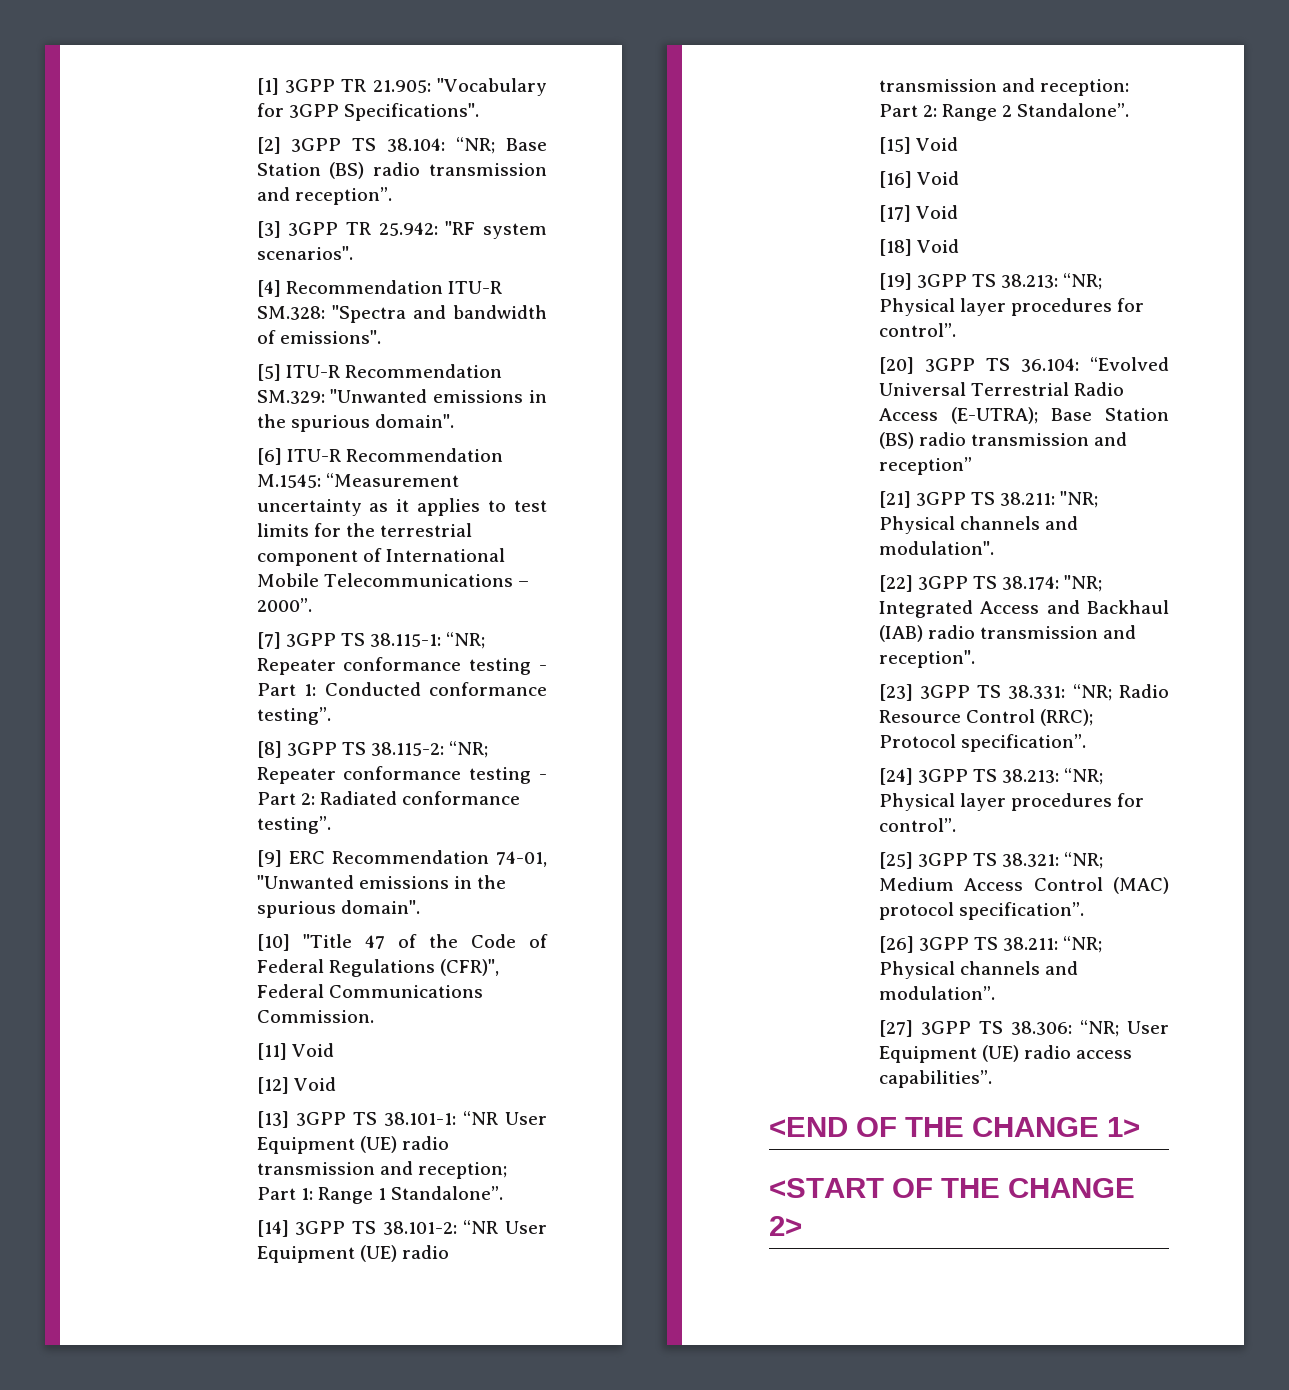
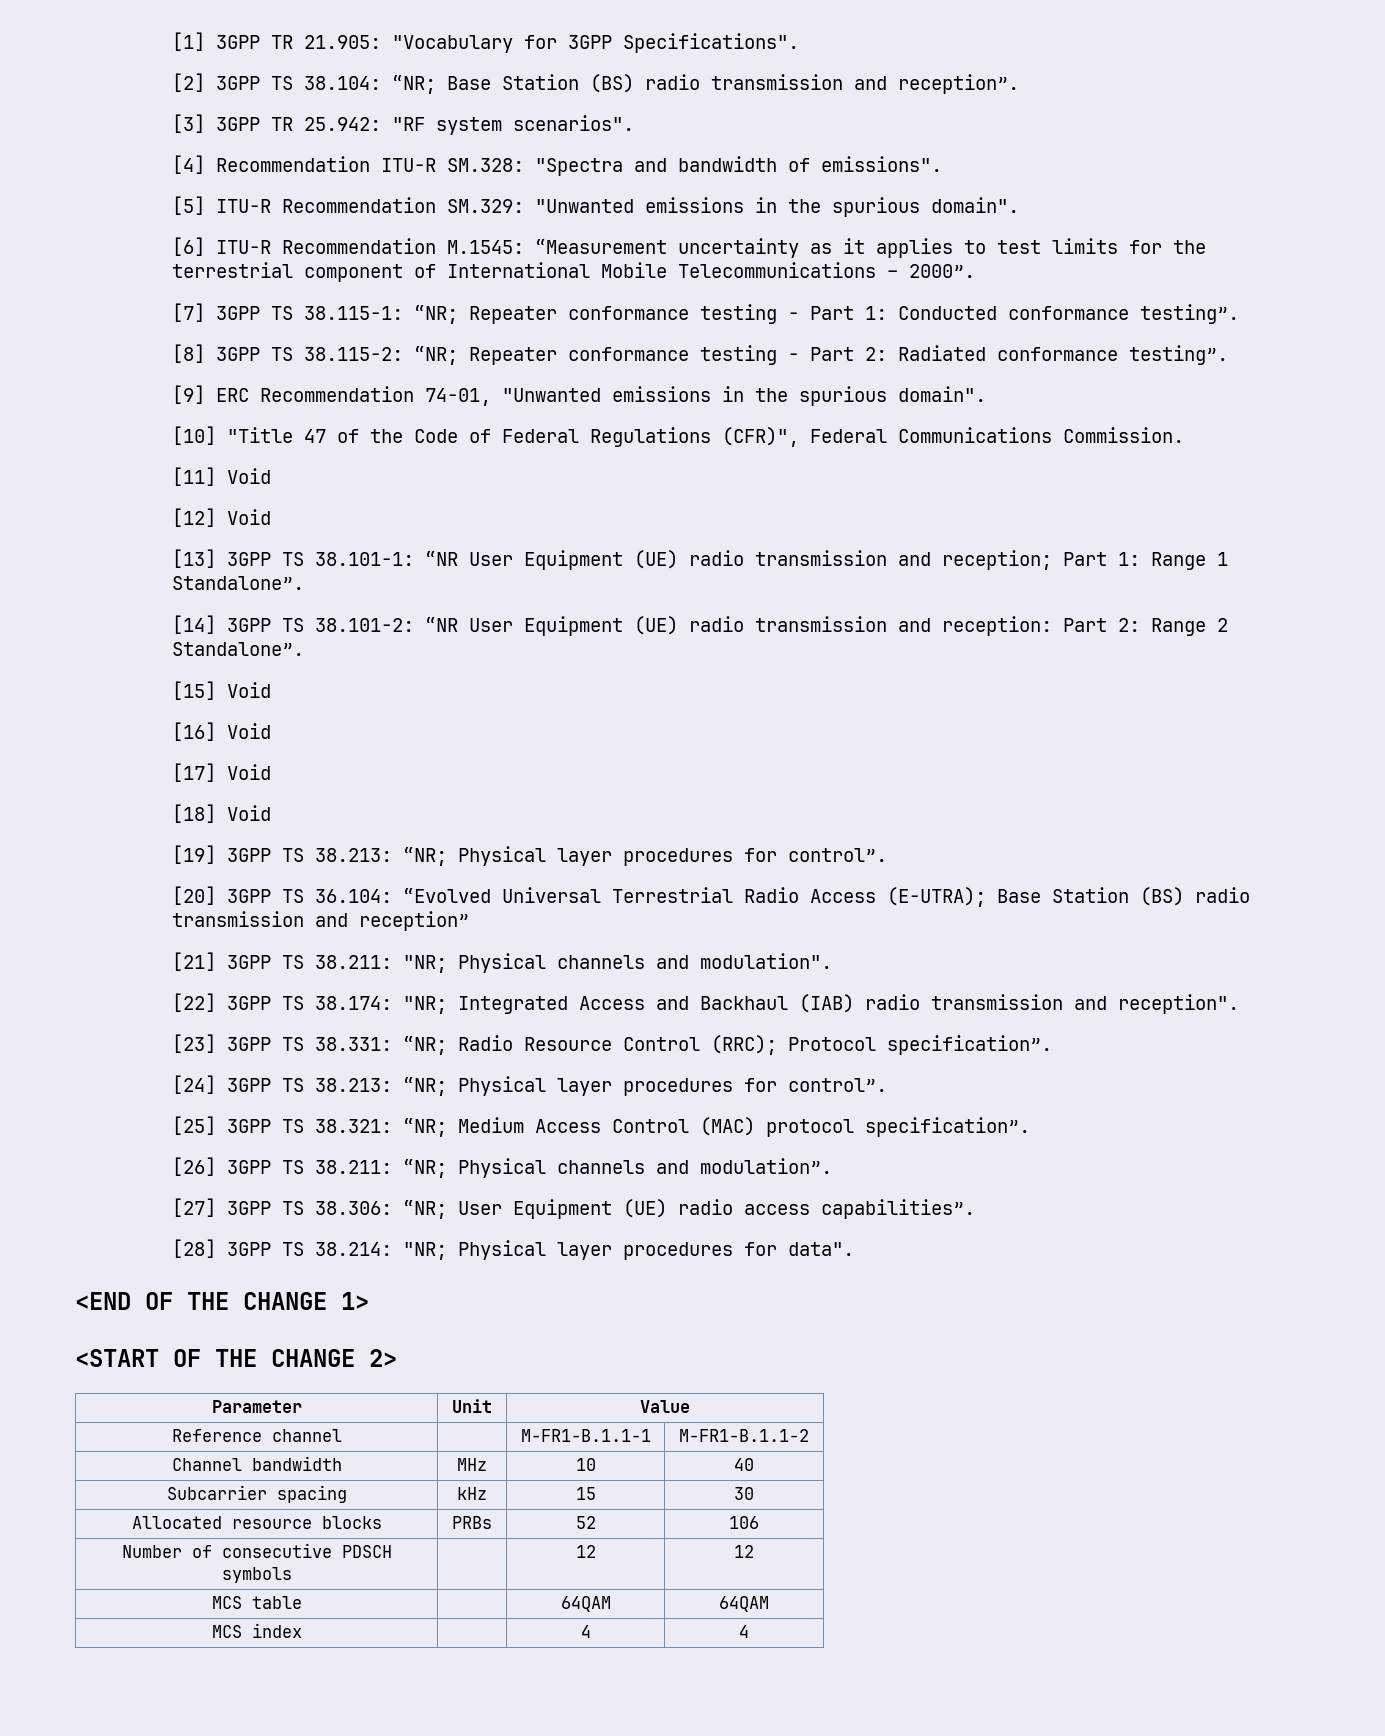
(992, 1079) none -> [172,1239,855,1260] // [28] 3GPP TS 38.214: "NR; Physical layer procedures for data".
(802, 1226) none -> [211,1400,302,1413] [452,1399,492,1413] [640,1400,690,1413] [171,1429,342,1442] [520,1429,651,1442] [679,1429,809,1442] [171,1456,342,1471] [457,1458,487,1471] [575,1458,596,1471] [734,1458,754,1471] [166,1485,347,1503] [457,1487,487,1500] [575,1487,596,1500] [734,1487,754,1500] [131,1516,382,1529] [452,1516,492,1529] [575,1516,596,1529] [729,1516,759,1529] [121,1543,392,1558] [221,1567,292,1583] [575,1545,596,1558] [734,1545,754,1558] [211,1596,302,1609] [560,1596,611,1612] [719,1596,769,1612] [211,1623,302,1638] [580,1625,591,1638] [739,1625,749,1638] // Parameter | Unit | Value // Reference channel | | M-FR1-B.1.1-1 | M-FR1-B.1.1-2 // Channel bandwidth | MHz | 10 | 40 // Subcarrier spacing | kHz | 15 | 30 // Allocated resource blocks | PRBs | 52 | 106 // Number of consecutive PDSCH symbols | | 12 | 12 // MCS table | | 64QAM | 64QAM // MCS index | | 4 | 4

